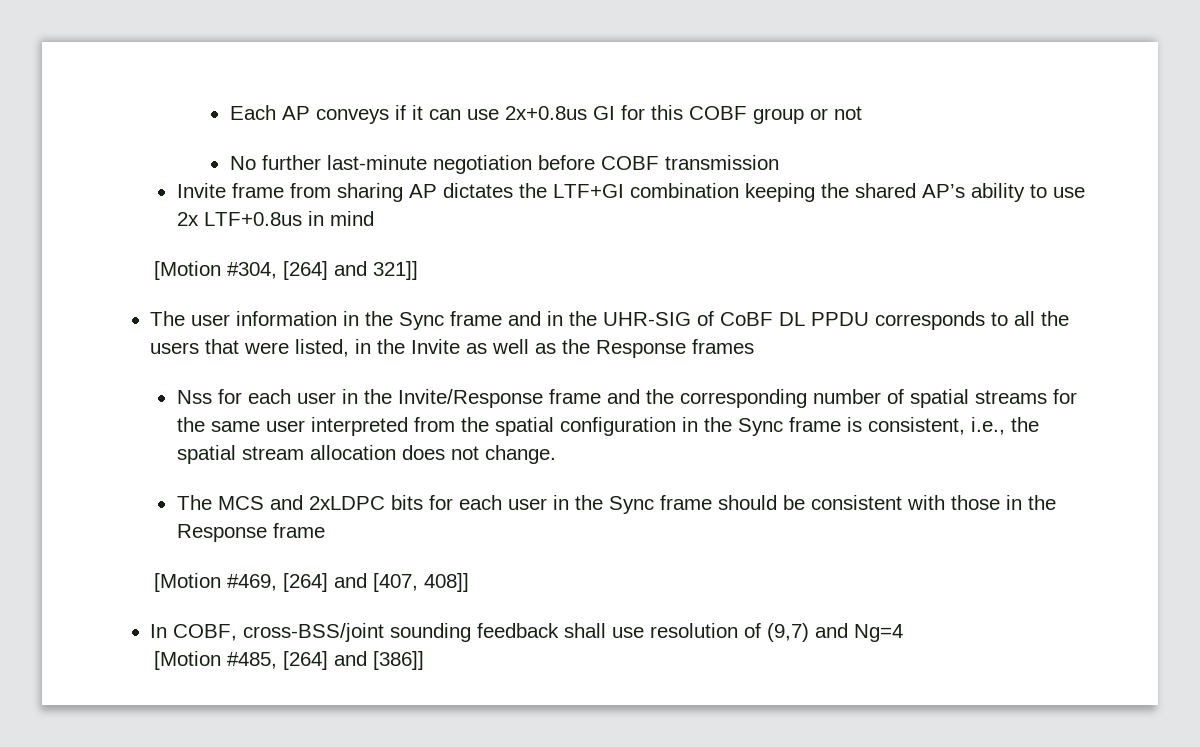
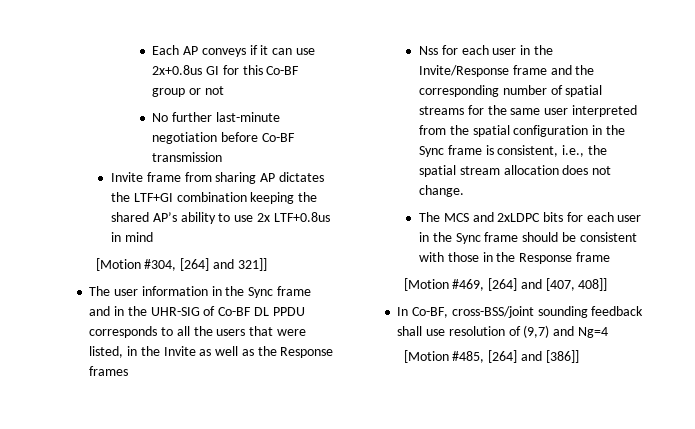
[688,106,747,120] COBF -> [266,66,300,75] Co-BF
[600,156,659,170] COBF -> [261,133,295,142] Co-BF
[720,312,774,326] CoBF -> [218,307,252,316] Co-BF
[173,624,238,641] COBF, -> [411,307,448,318] Co-BF,

